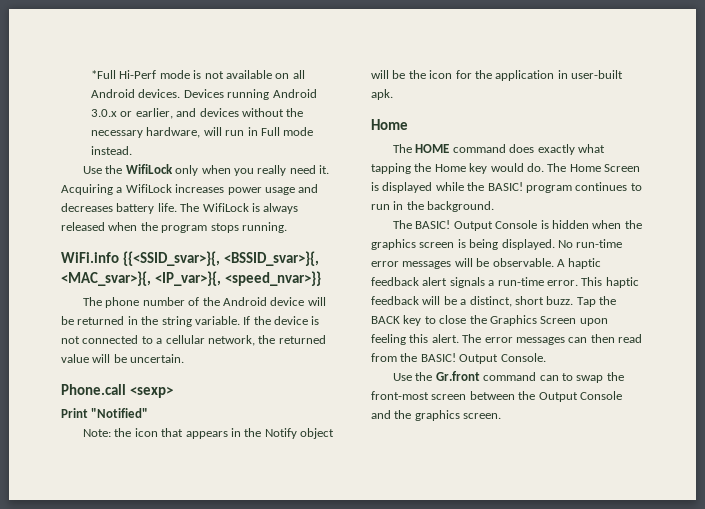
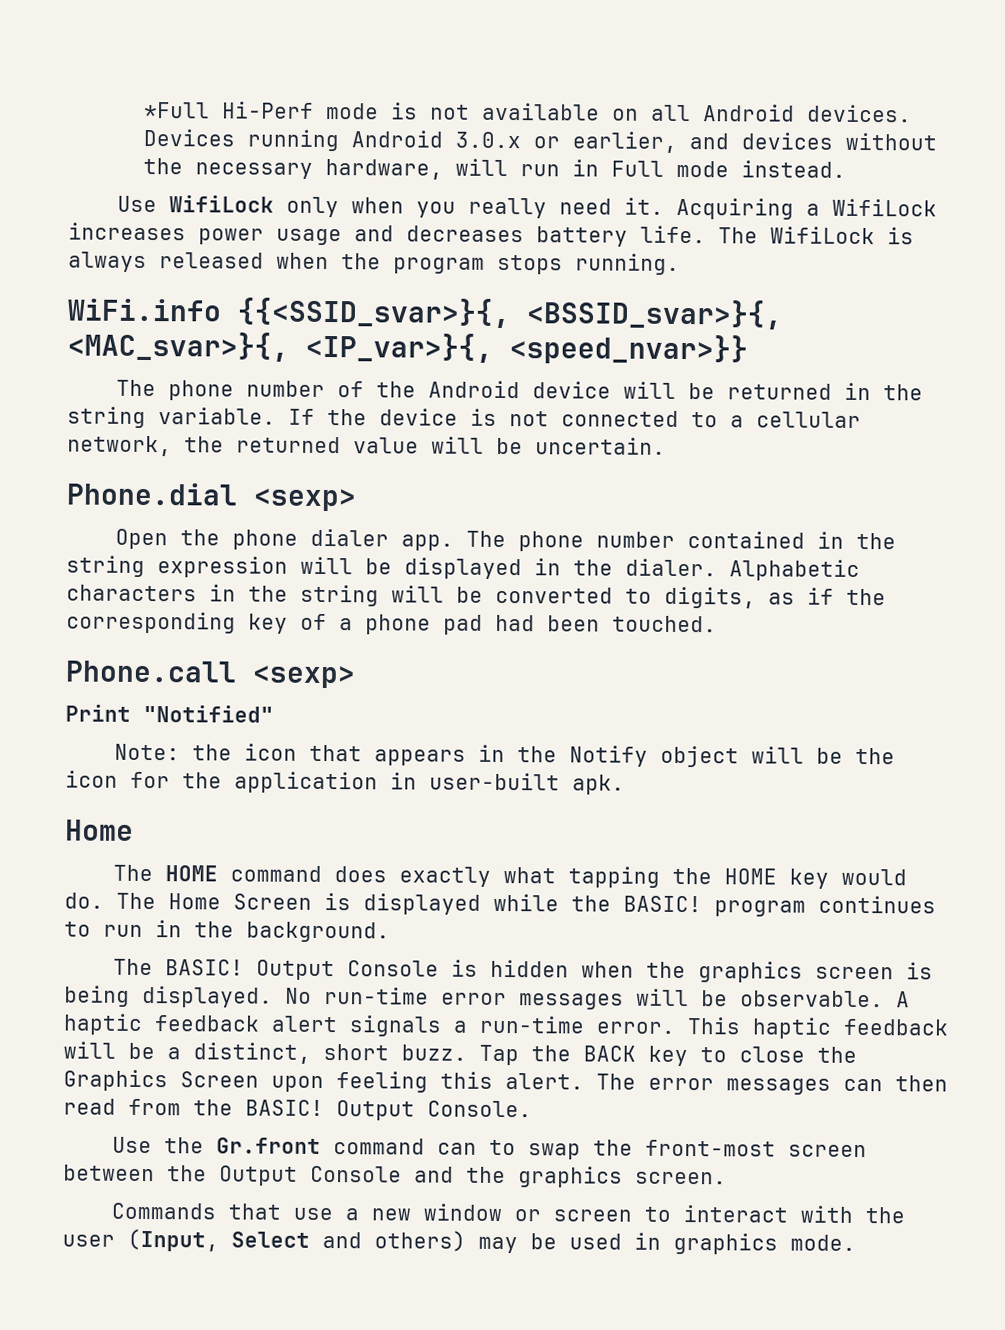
[105,165,123,174] the -> (158, 204) none
(185, 358) none -> [66,482,356,512] [115,528,897,552] [66,555,860,581] [66,584,886,609] [66,611,717,635] // Phone.dial <sexp> // Open the phone dialer app. The phone number contained in the string expression will be displayed in the dialer. Alphabetic characters in the string will be converted to digits, as if the corresponding key of a phone pad had been touched.
[434,164,466,172] Home -> [724,868,778,885] HOME
(502, 416) none -> [111,1202,906,1224] [62,1228,856,1255] // Commands that use a new window or screen to interact with the user (Input, Select and others) may be used in graphics mode.

